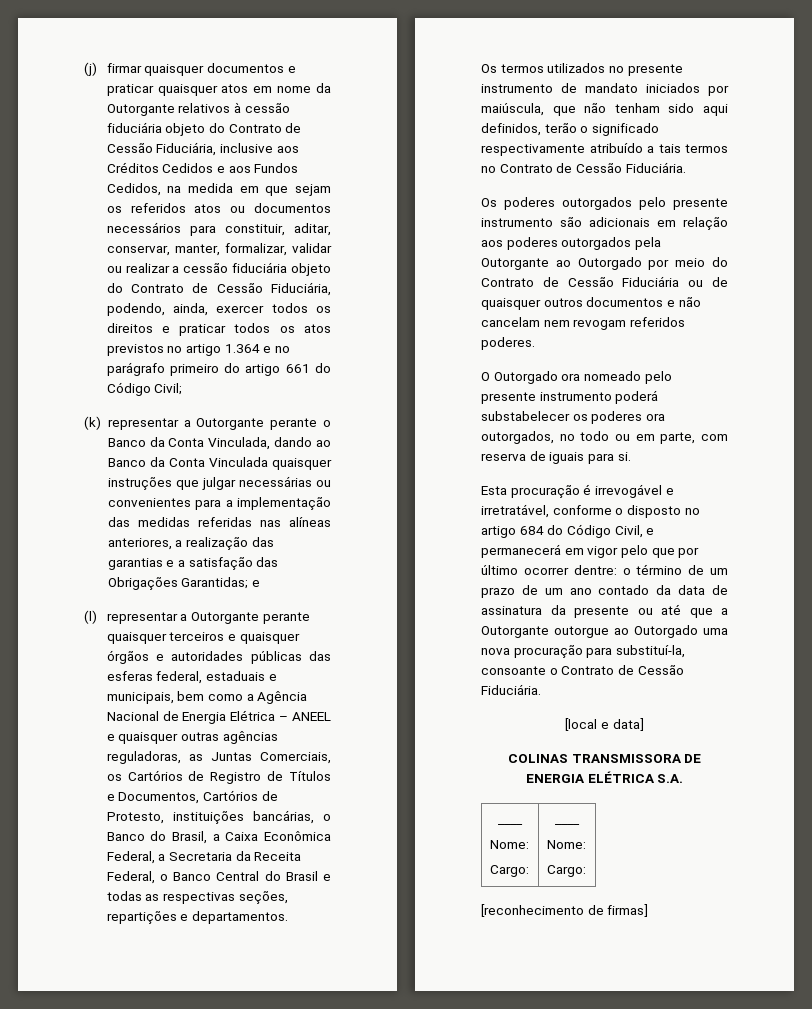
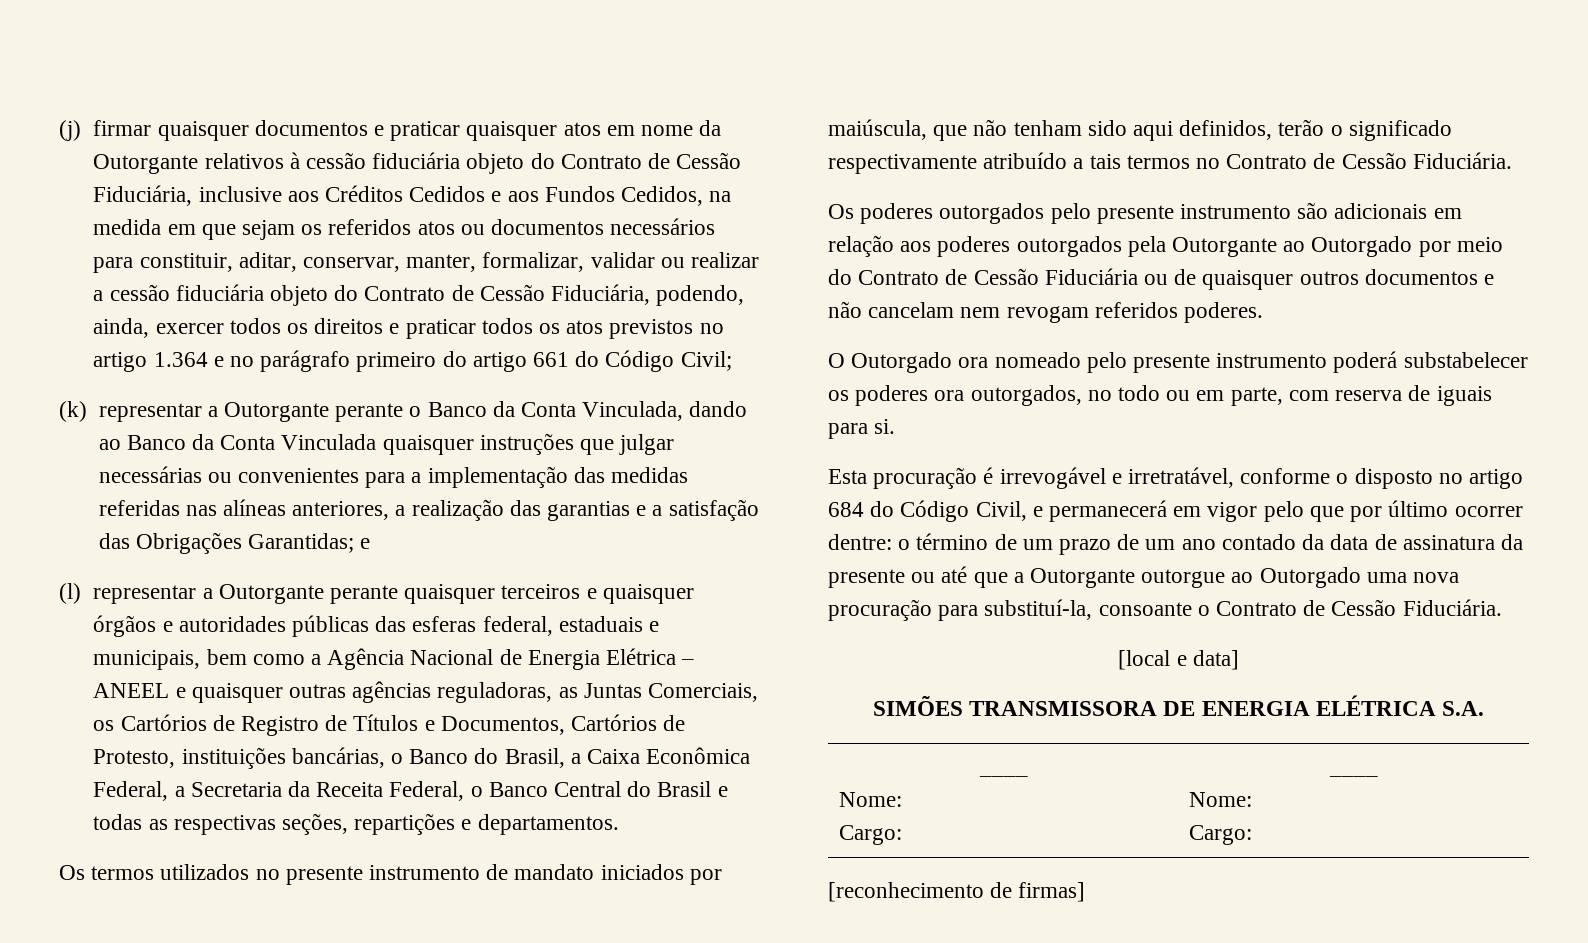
[507,754,568,763] COLINAS -> [872,696,963,716] SIMÕES

